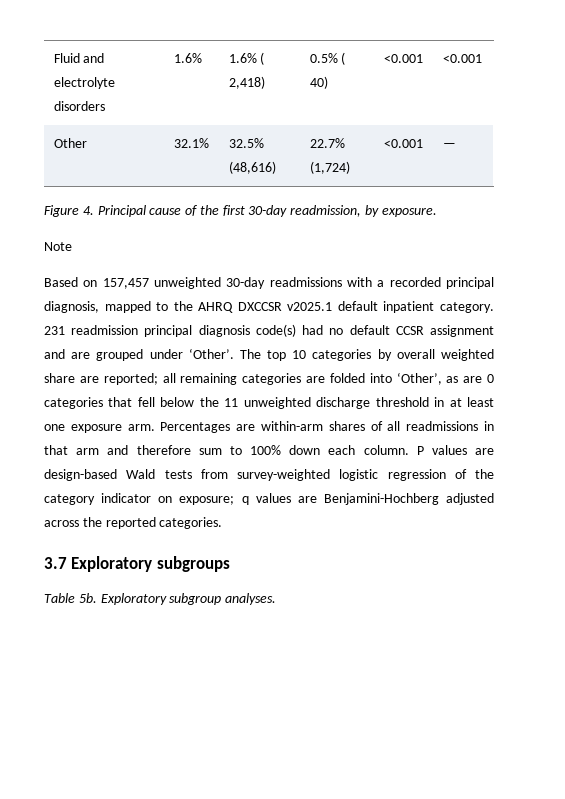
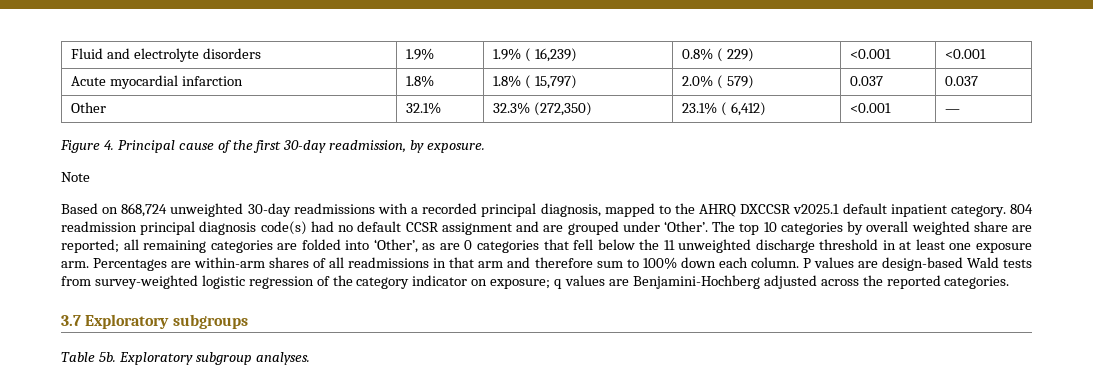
[173,53,202,63] [228,52,265,65] [228,76,265,89] [309,52,346,65] [309,76,328,89] [383,54,423,63] [442,54,482,63] [53,138,87,148] [173,138,209,148] [228,138,264,148] [228,161,276,174] [309,138,345,148] [309,161,350,174] 1.6% | 1.6% ( 2,418) | 0.5% ( 40) | <0.001 | <0.001 // Other | 32.1% | 32.5% (48,616) | 22.7% (1,724) -> [405,48,434,60] [492,48,577,62] [681,48,754,62] [849,49,891,59] [944,49,986,59] [70,75,243,89] [405,75,434,87] [492,75,577,89] [681,75,754,89] [849,76,883,86] [944,76,978,86] [70,102,106,113] [405,102,441,114] [492,102,592,116] [681,102,766,116] 1.9% | 1.9% ( 16,239) | 0.8% ( 229) | <0.001 | <0.001 // Acute myocardial infarction | 1.8% | 1.8% ( 15,797) | 2.0% ( 579) | 0.037 | 0.037 // Other | 32.1% | 32.3% (272,350) | 23.1% ( 6,412)
[102,278,149,289] 157,457 -> [121,203,168,217] 868,724
[44,326,65,335] 231 -> [1009,204,1033,214] 804

